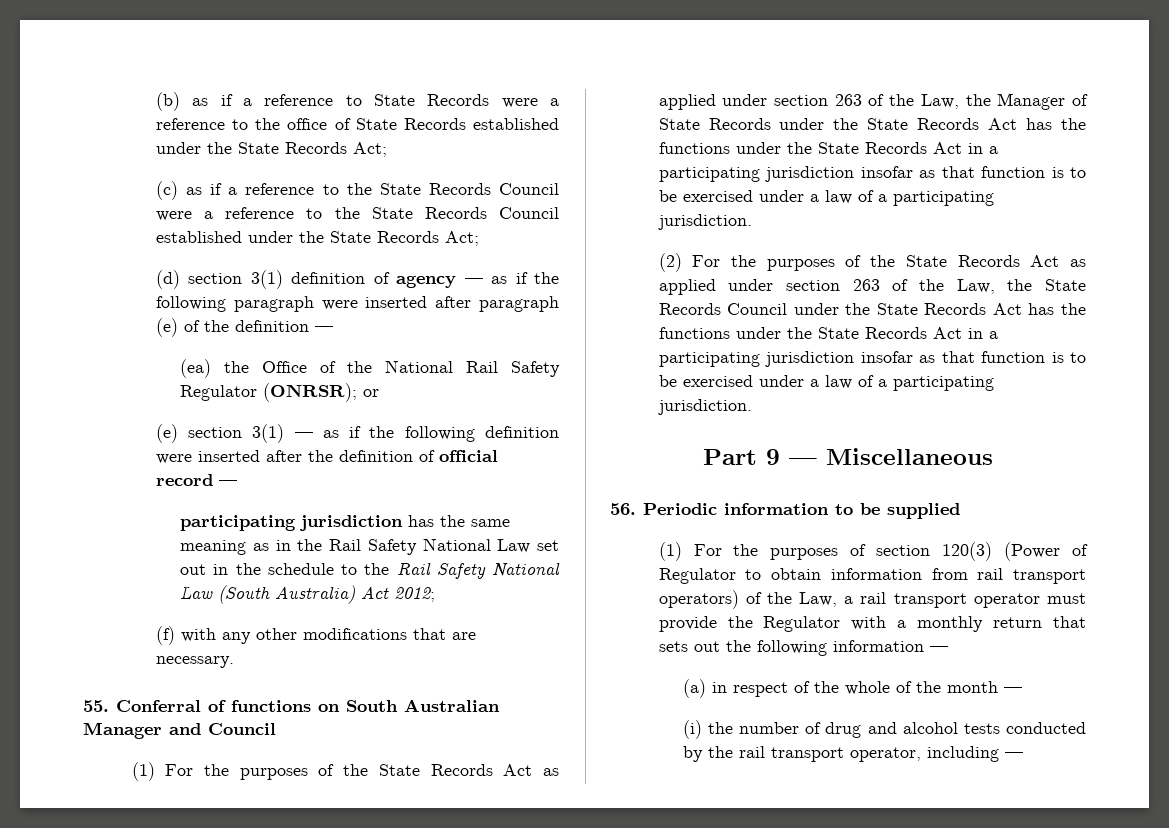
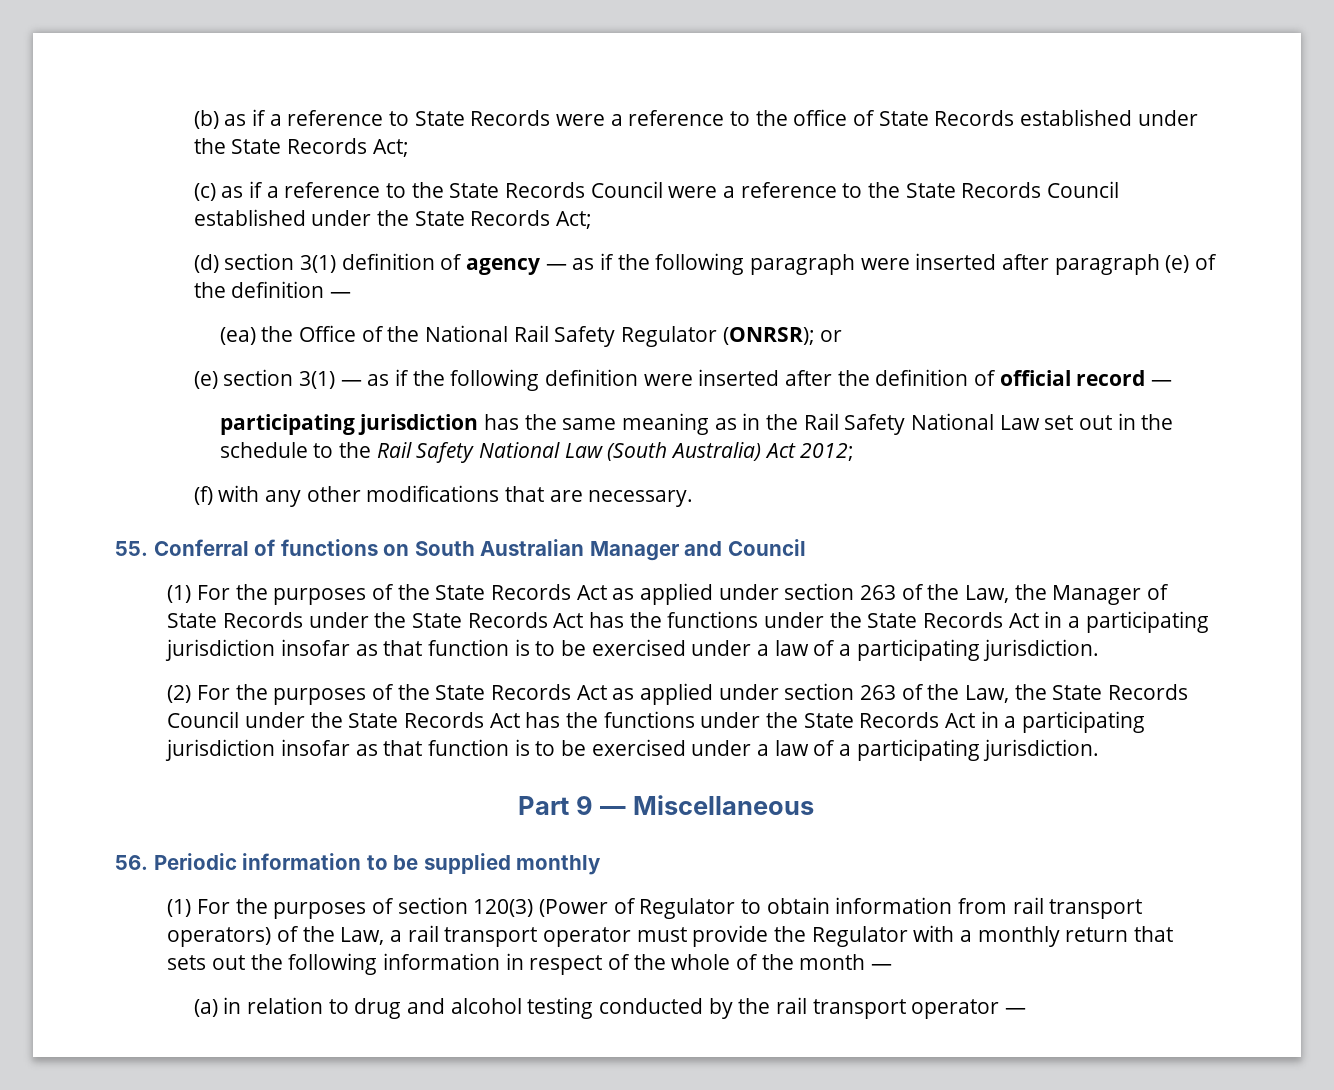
(960, 511) none -> [516,855,602,875] monthly
[929,646,948,652] [682,679,706,698] — // (a) -> (501, 961) none
[682,720,822,739] (i) the number of -> [193,997,349,1017] (a) in relation to
[963,723,1000,734] tests -> [527,997,594,1019] testing
[849,746,999,762] operator, including -> [911,999,1000,1019] operator

